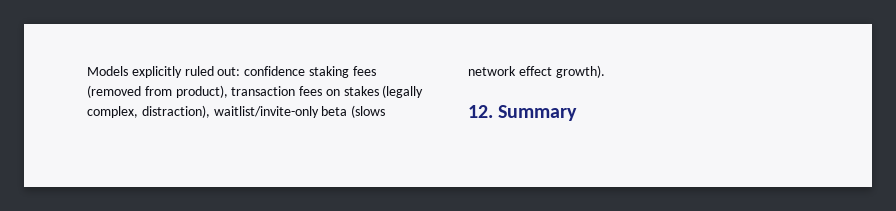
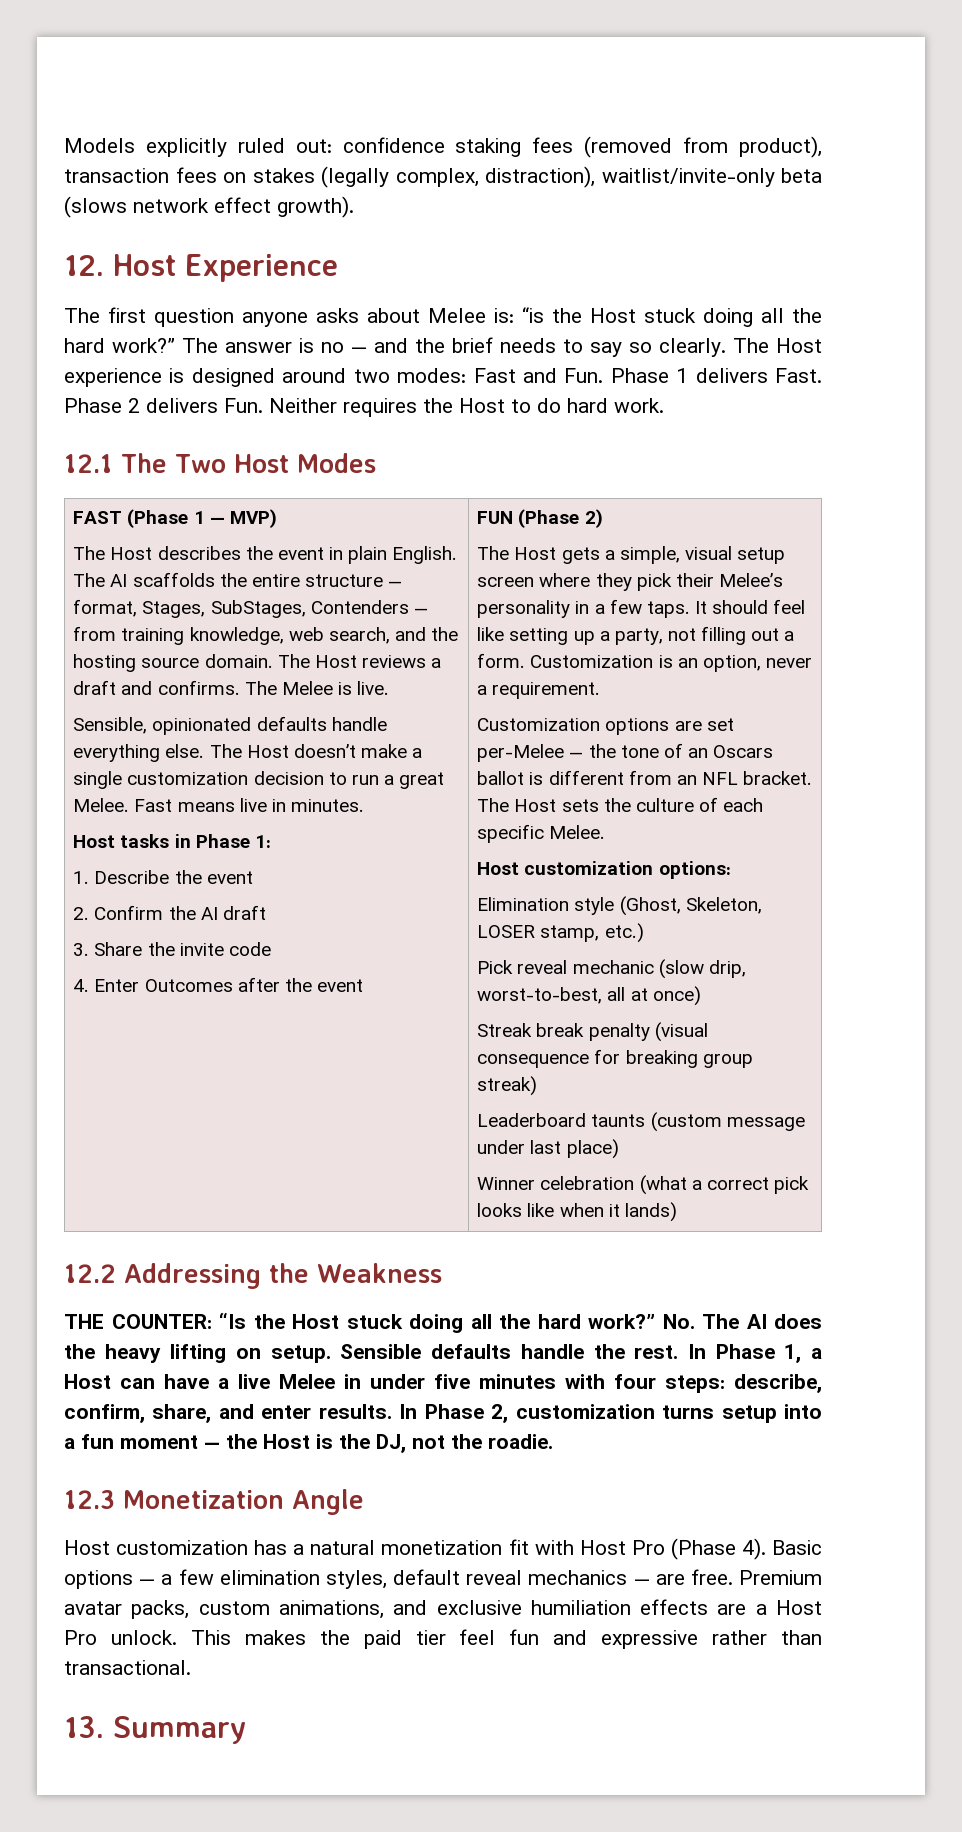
(493, 111) none -> [113,254,338,282] [64,307,822,327] [64,337,822,357] [64,368,822,387] [64,398,664,417] [64,453,376,473] [73,509,277,528] [73,546,458,564] [73,572,403,587] [73,599,428,618] [73,626,459,645] [73,654,442,672] [73,680,390,695] [73,716,387,735] [73,744,423,762] [73,771,445,789] [73,798,364,812] [73,834,271,848] [73,870,253,884] [73,905,266,920] [73,942,271,956] [73,977,363,992] [477,509,603,528] [477,546,786,564] [477,573,783,591] [477,599,806,618] [477,626,795,645] [477,653,812,672] [477,682,601,699] [477,718,734,735] [477,743,774,762] [477,770,813,785] [477,797,764,812] [477,824,606,843] [477,861,731,879] [477,896,762,916] [477,923,644,943] [477,959,746,979] [477,986,701,1006] [477,1022,708,1042] [477,1049,753,1068] [477,1076,538,1096] [477,1112,805,1132] [477,1139,619,1159] [477,1175,809,1195] [477,1202,677,1222] [64,1263,442,1289] [64,1312,822,1333] [64,1344,823,1363] [64,1374,822,1393] [64,1404,823,1423] [64,1434,553,1453] [64,1489,364,1515] [64,1538,823,1560] [64,1569,822,1589] [64,1599,822,1619] [64,1629,822,1649] [64,1660,191,1675] [64,1716,104,1738] Host Experience // The first question anyone asks about Melee is: “is the Host stuck doing all the hard work?” The answer is no — and the brief needs to say so clearly. The Host experience is designed around two modes: Fast and Fun. Phase 1 delivers Fast. Phase 2 delivers Fun. Neither requires the Host to do hard work. // 12.1 The Two Host Modes // FAST (Phase 1 — MVP) // The Host describes the event in plain English. The AI scaffolds the entire structure — format, Stages, SubStages, Contenders — from training knowledge, web search, and the hosting source domain. The Host reviews a draft and confirms. The Melee is live. // Sensible, opinionated defaults handle everything else. The Host doesn’t make a single customization decision to run a great Melee. Fast means live in minutes. // Host tasks in Phase 1: // 1. Describe the event // 2. Confirm the AI draft // 3. Share the invite code // 4. Enter Outcomes after the event | FUN (Phase 2) // The Host gets a simple, visual setup screen where they pick their Melee’s personality in a few taps. It should feel like setting up a party, not filling out a form. Customization is an option, never a requirement. // Customization options are set per-Melee — the tone of an Oscars ballot is different from an NFL bracket. The Host sets the culture of each specific Melee. // Host customization options: // Elimination style (Ghost, Skeleton, LOSER stamp, etc.) // Pick reveal mechanic (slow drip, worst-to-best, all at once) // Streak break penalty (visual consequence for breaking group streak) // Leaderboard taunts (custom message under last place) // Winner celebration (what a correct pick looks like when it lands) // 12.2 Addressing the Weakness // THE COUNTER: “Is the Host stuck doing all the hard work?” No. The AI does the heavy lifting on setup. Sensible defaults handle the rest. In Phase 1, a Host can have a live Melee in under five minutes with four steps: describe, confirm, share, and enter results. In Phase 2, customization turns setup into a fun moment — the Host is the DJ, not the roadie. // 12.3 Monetization Angle // Host customization has a natural monetization fit with Host Pro (Phase 4). Basic options — a few elimination styles, default reveal mechanics — are free. Premium avatar packs, custom animations, and exclusive humiliation effects are a Host Pro unlock. This makes the paid tier feel fun and expressive rather than transactional. // 13.

